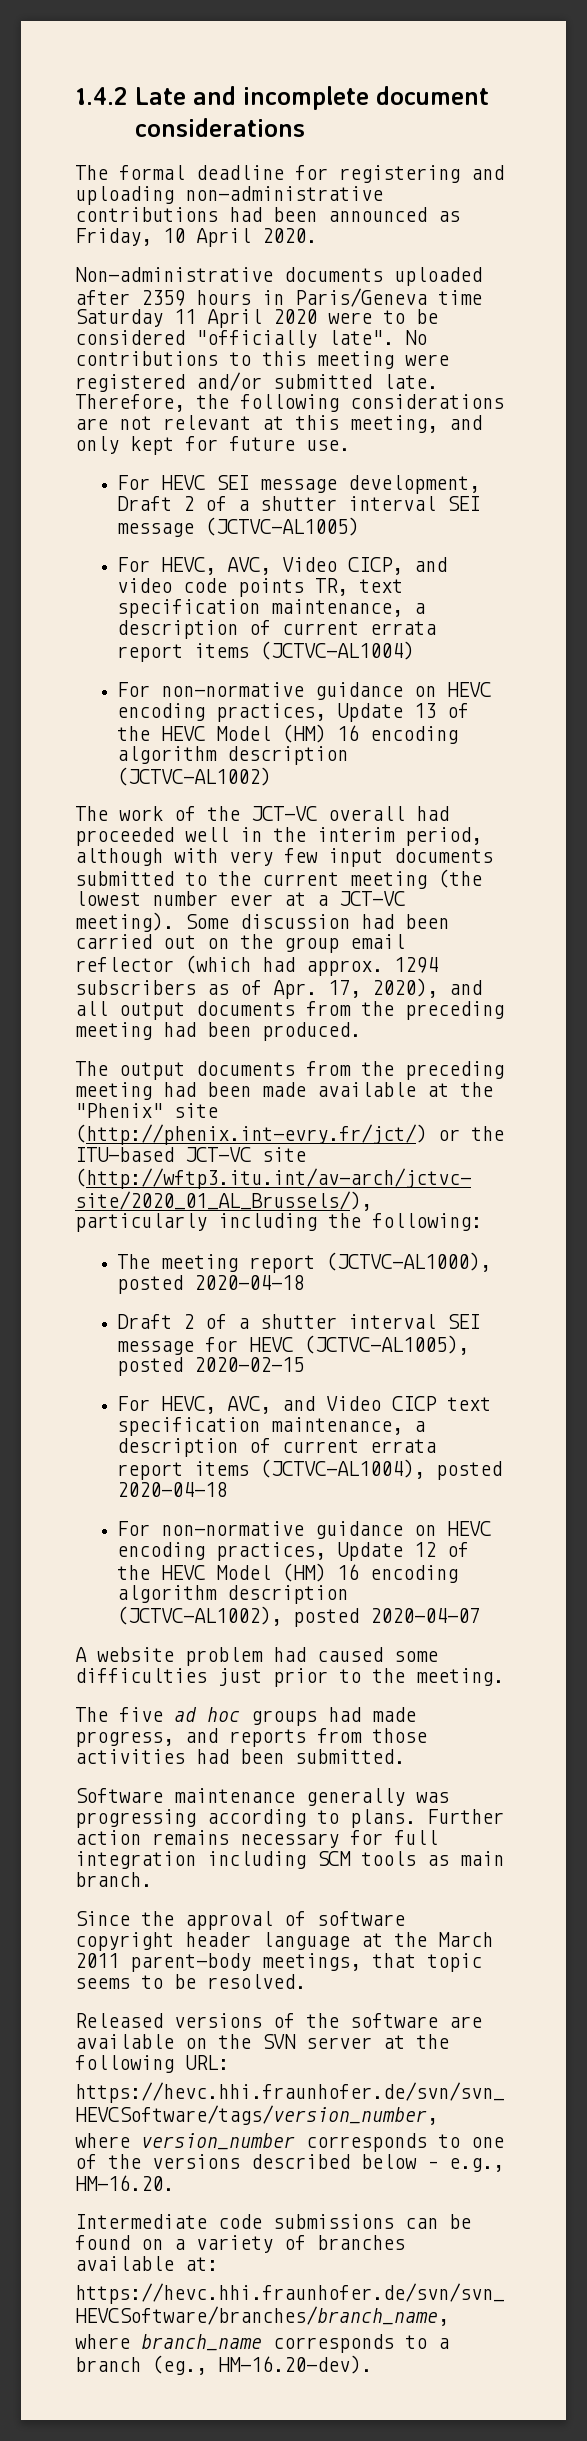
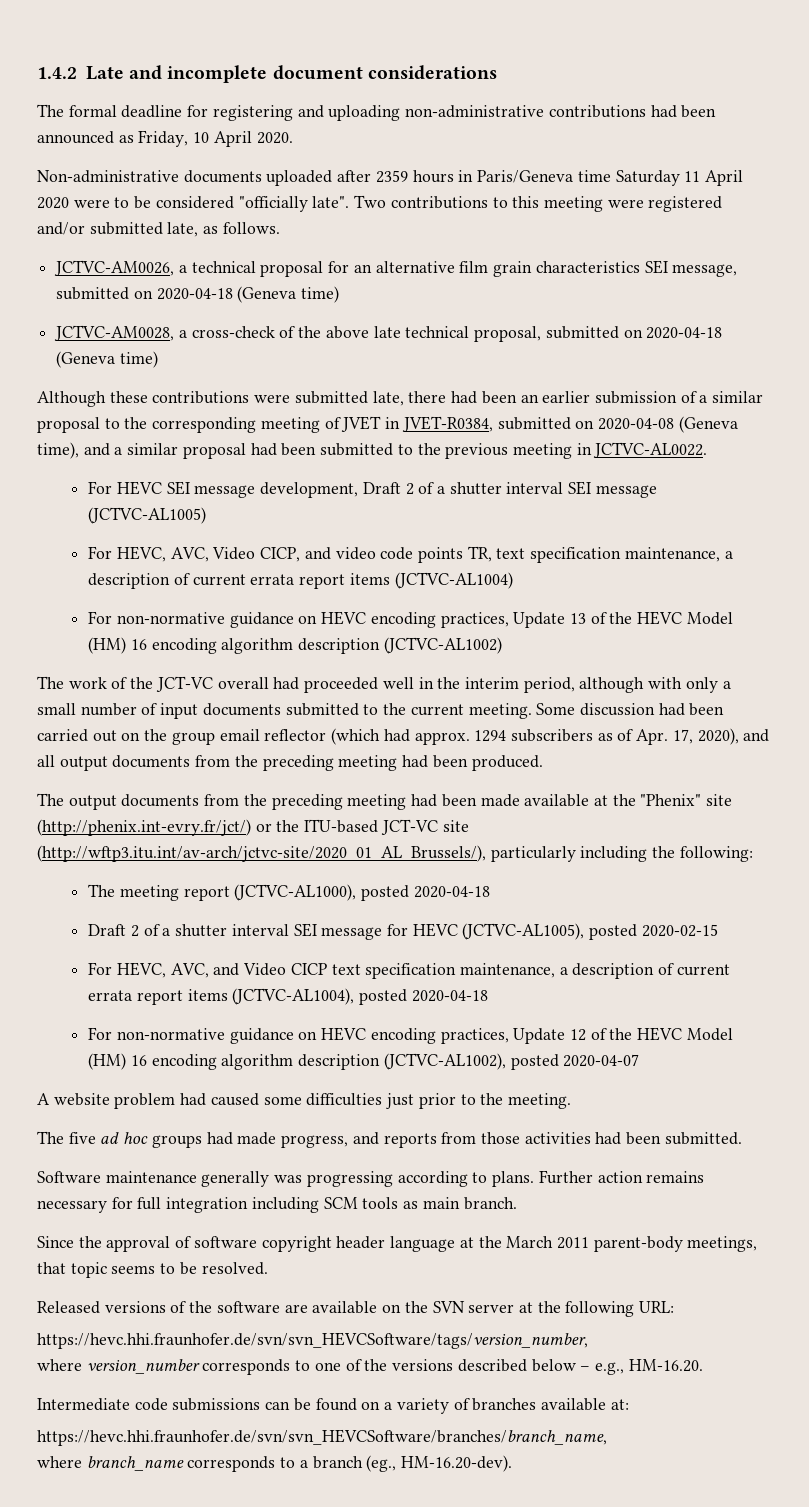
[405,330,427,345] No -> [354,195,387,208] Two
[383,374,438,389] [75,394,504,412] [75,415,482,433] [75,436,350,455] late. Therefore, the following considerations are not relevant at this meeting, and only kept for future use. -> [167,222,280,237] [54,260,738,277] [56,286,340,303] [54,325,723,342] [56,351,158,368] [37,391,764,407] [37,416,738,433] [37,442,708,459] late, as follows. // JCTVC-AM0026, a technical proposal for an alternative film grain characteristics SEI message, submitted on 2020-04-18 (Geneva time) // JCTVC-AM0028, a cross-check of the above late technical proposal, submitted on 2020-04-18 (Geneva time) // Although these contributions were submitted late, there had been an earlier submission of a similar proposal to the corresponding meeting of JVET in JVET-R0384, submitted on 2020-04-08 (Geneva time), and a similar proposal had been submitted to the previous meeting in JCTVC-AL0022.
[229,848,318,866] very few -> [685,677,731,693] [37,703,158,716] only a small number of
[350,869,482,889] [75,891,405,906] [75,912,174,932] meeting (the lowest number ever at a JCT-VC meeting). -> [468,703,532,719] meeting.

